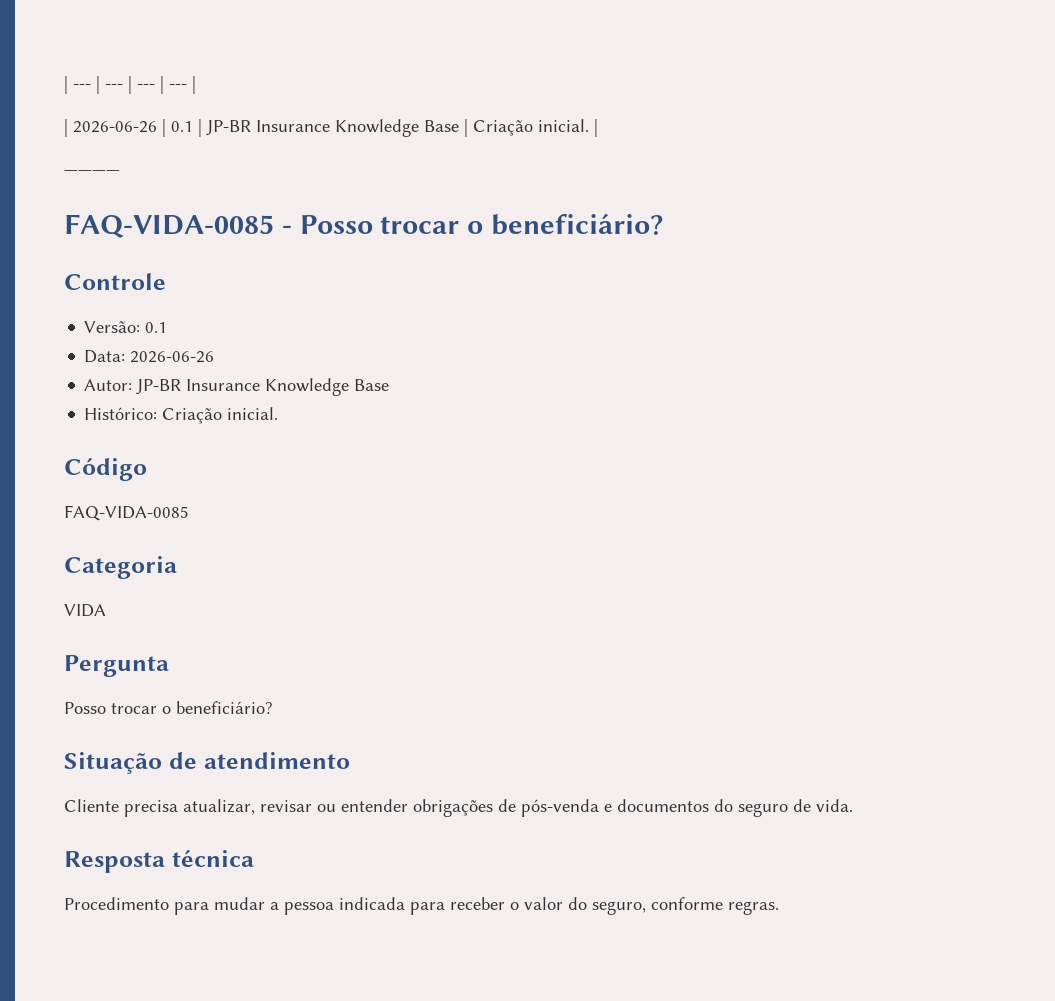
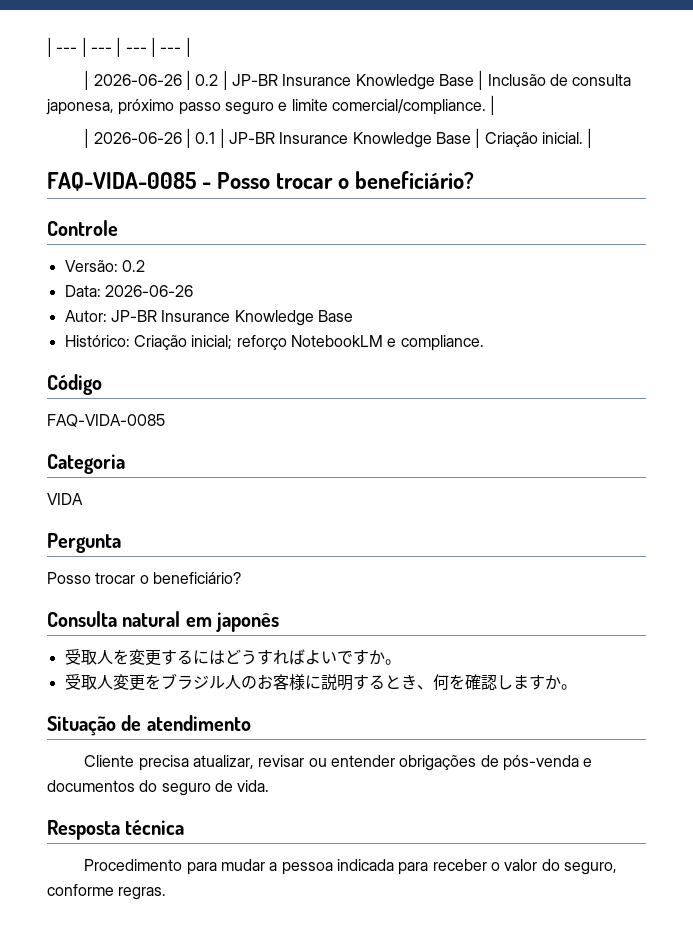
(196, 85) none -> [84,70,632,90] [46,95,496,115] // | 2026-06-26 | 0.2 | JP-BR Insurance Knowledge Base | Inclusão de consulta japonesa, próximo passo seguro e limite comercial/compliance. |
[64,170,120,175] // ———— -> (593, 138) none
[145,322,168,333] 0.1 -> [121,260,145,272] 0.2
[227,407,279,420] inicial. -> [191,335,484,351] inicial; reforço NotebookLM e compliance.
(273, 707) none -> [47,611,280,632] [64,649,401,666] [64,673,577,691] // Consulta natural em japonês // 受取人を変更するにはどうすればよいですか。 // 受取人変更をブラジル人のお客様に説明するとき、何を確認しますか。

